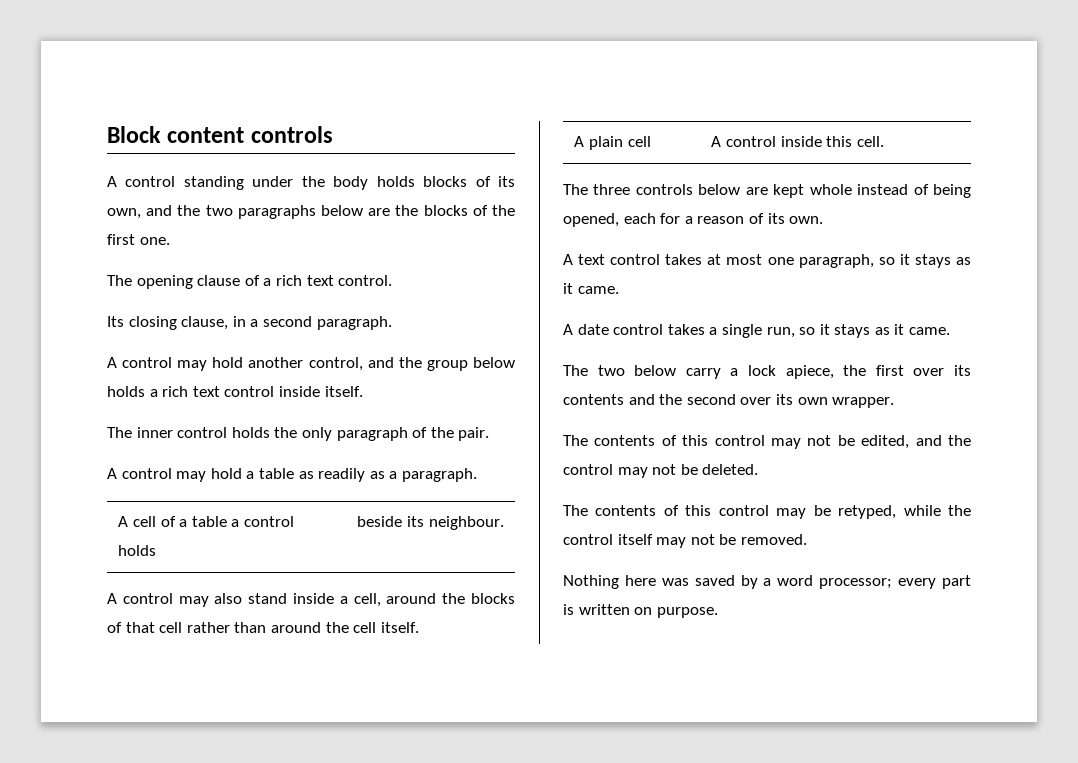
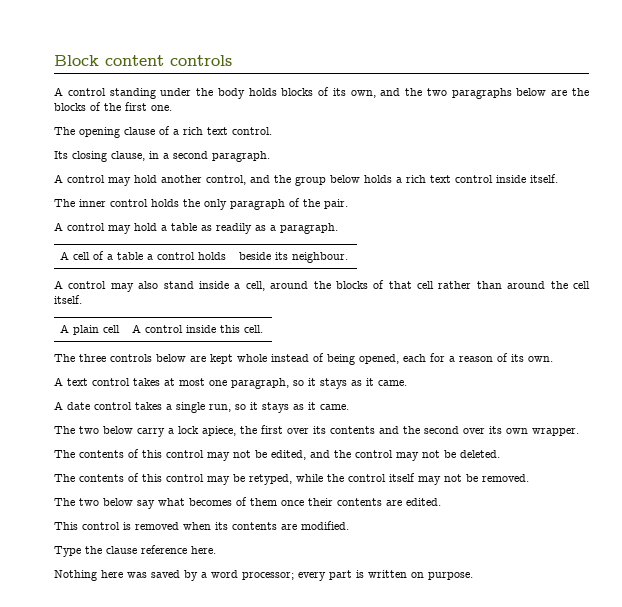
(807, 539) none -> [54,497,441,509] [54,521,349,530] [54,545,216,557] // The two below say what becomes of them once their contents are edited. // This control is removed when its contents are modified. // Type the clause reference here.

